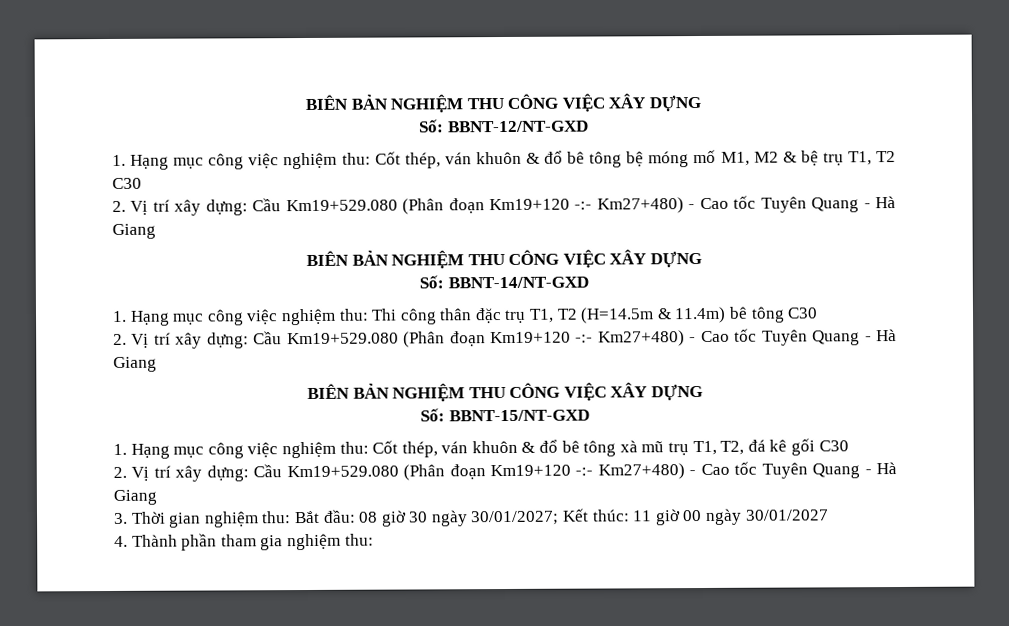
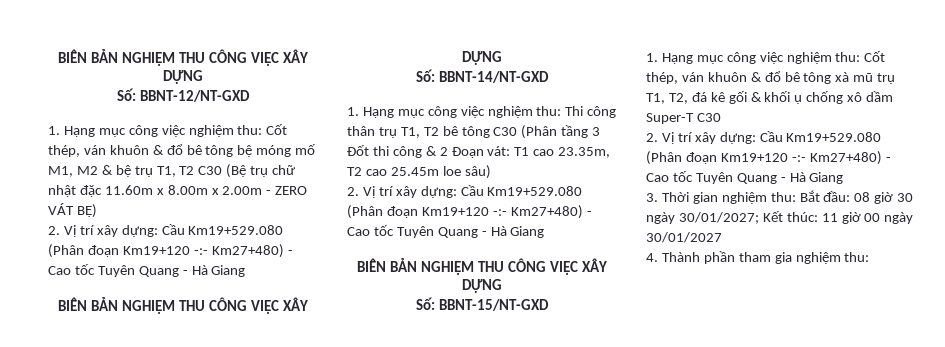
(142, 183) none -> [226,164,297,178] [48,185,308,197] [48,203,97,218] (Bệ trụ chữ nhật đặc 11.60m x 8.00m x 2.00m - ZERO VÁT BỆ)
[474,306,727,324] đặc trụ T1, T2 (H=14.5m & 11.4m) -> [378,127,439,138] trụ T1, T2
(819, 313) none -> [521,125,601,139] [347,145,611,158] [347,165,491,179] (Phân tầng 3 Đốt thi công & 2 Đoạn vát: T1 cao 23.35m, T2 cao 25.45m loe sâu)
(815, 447) none -> [750,91,894,104] [646,113,694,124] & khối ụ chống xô dầm Super-T

